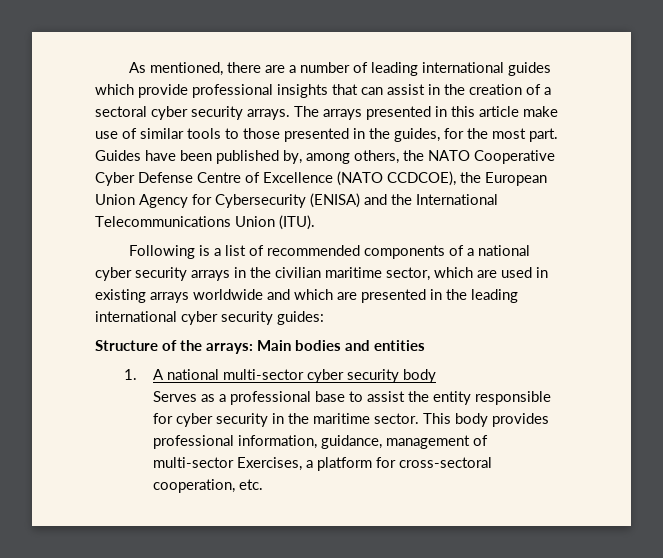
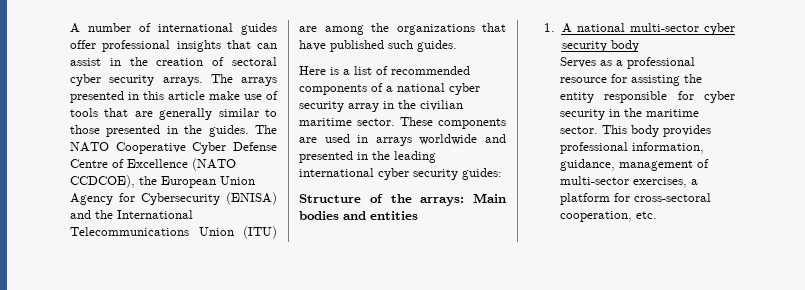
[129,62,297,76] As mentioned, there are a -> [70,23,80,33] A
[371,62,419,76] leading -> (151, 27) none
[95,84,188,98] which provide -> [70,40,96,49] offer
[544,87,551,95] a -> (225, 61) none
[140,128,221,139] similar tools -> [70,108,259,120] tools that are generally similar
[394,128,558,142] [95,150,424,164] guides, for the most part. Guides have been published by, among others, the -> [208,125,277,137] guides. The
[279,215,315,230] [129,245,196,259] (ITU). // Following -> [243,226,277,239] [299,23,506,35] [299,40,457,52] [299,66,326,75] (ITU) are among the organizations that have published such guides. // Here
[191,270,230,281] arrays -> [348,103,379,112] array
[386,267,473,281] sector, which -> [357,117,506,129] sector. These components
[95,289,146,303] existing -> (369, 139) none
[294,289,357,300] which are -> (506, 138) none
[314,391,405,402] base to assist -> [559,74,680,86] resource for assisting
[236,457,302,471] Exercises, -> [632,177,687,188] exercises,

